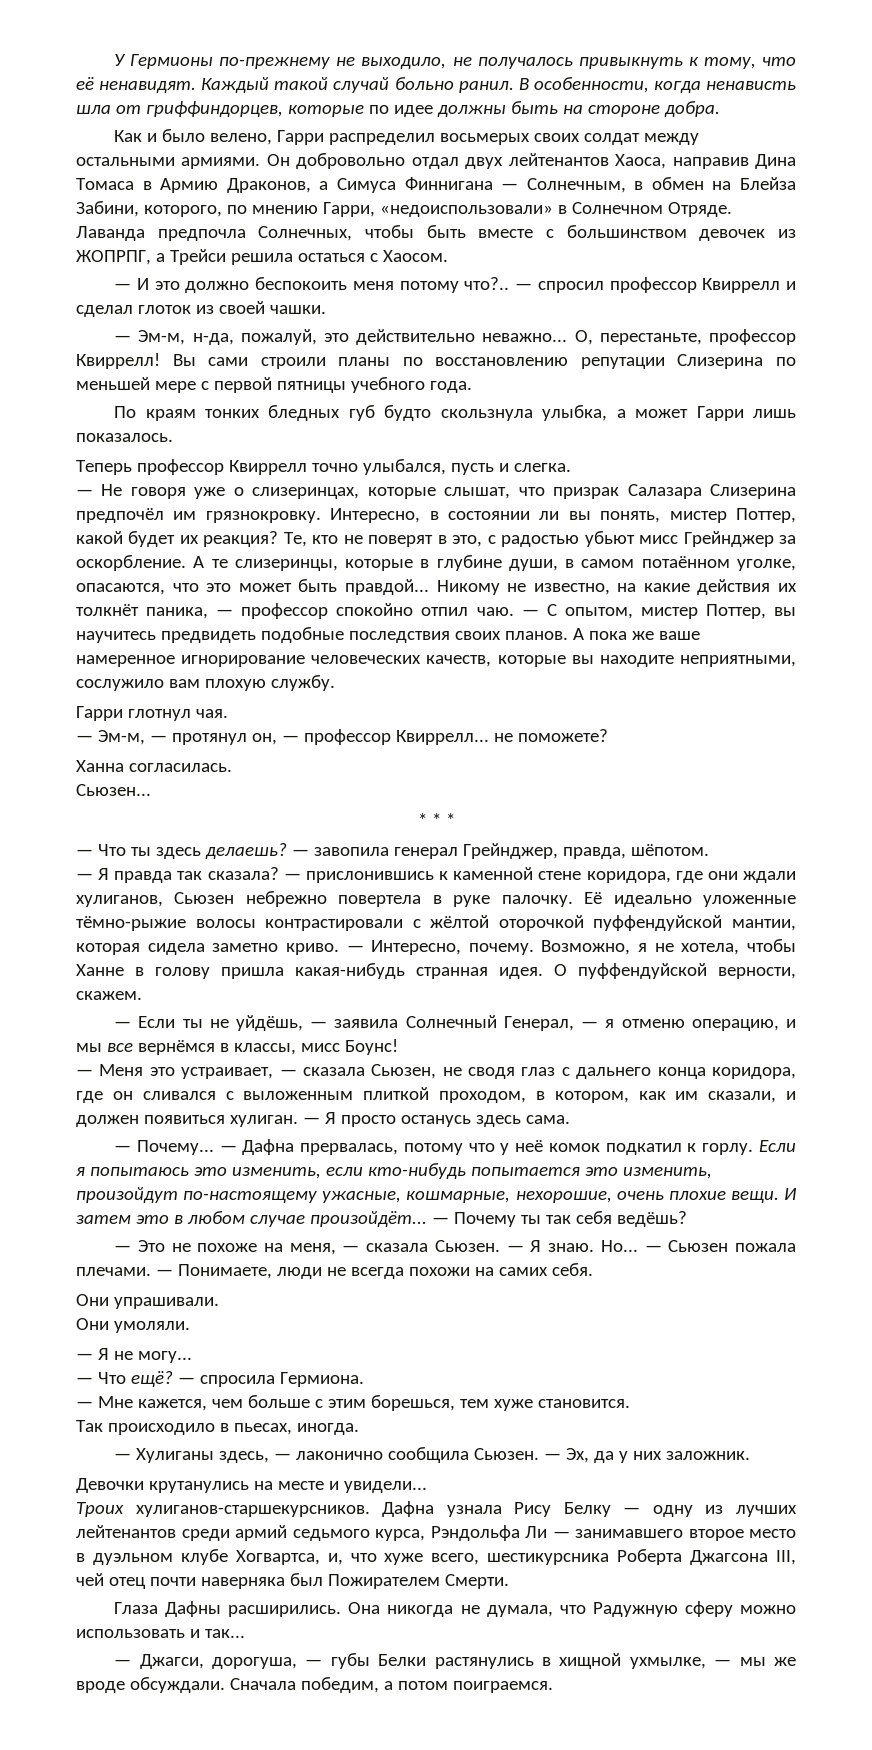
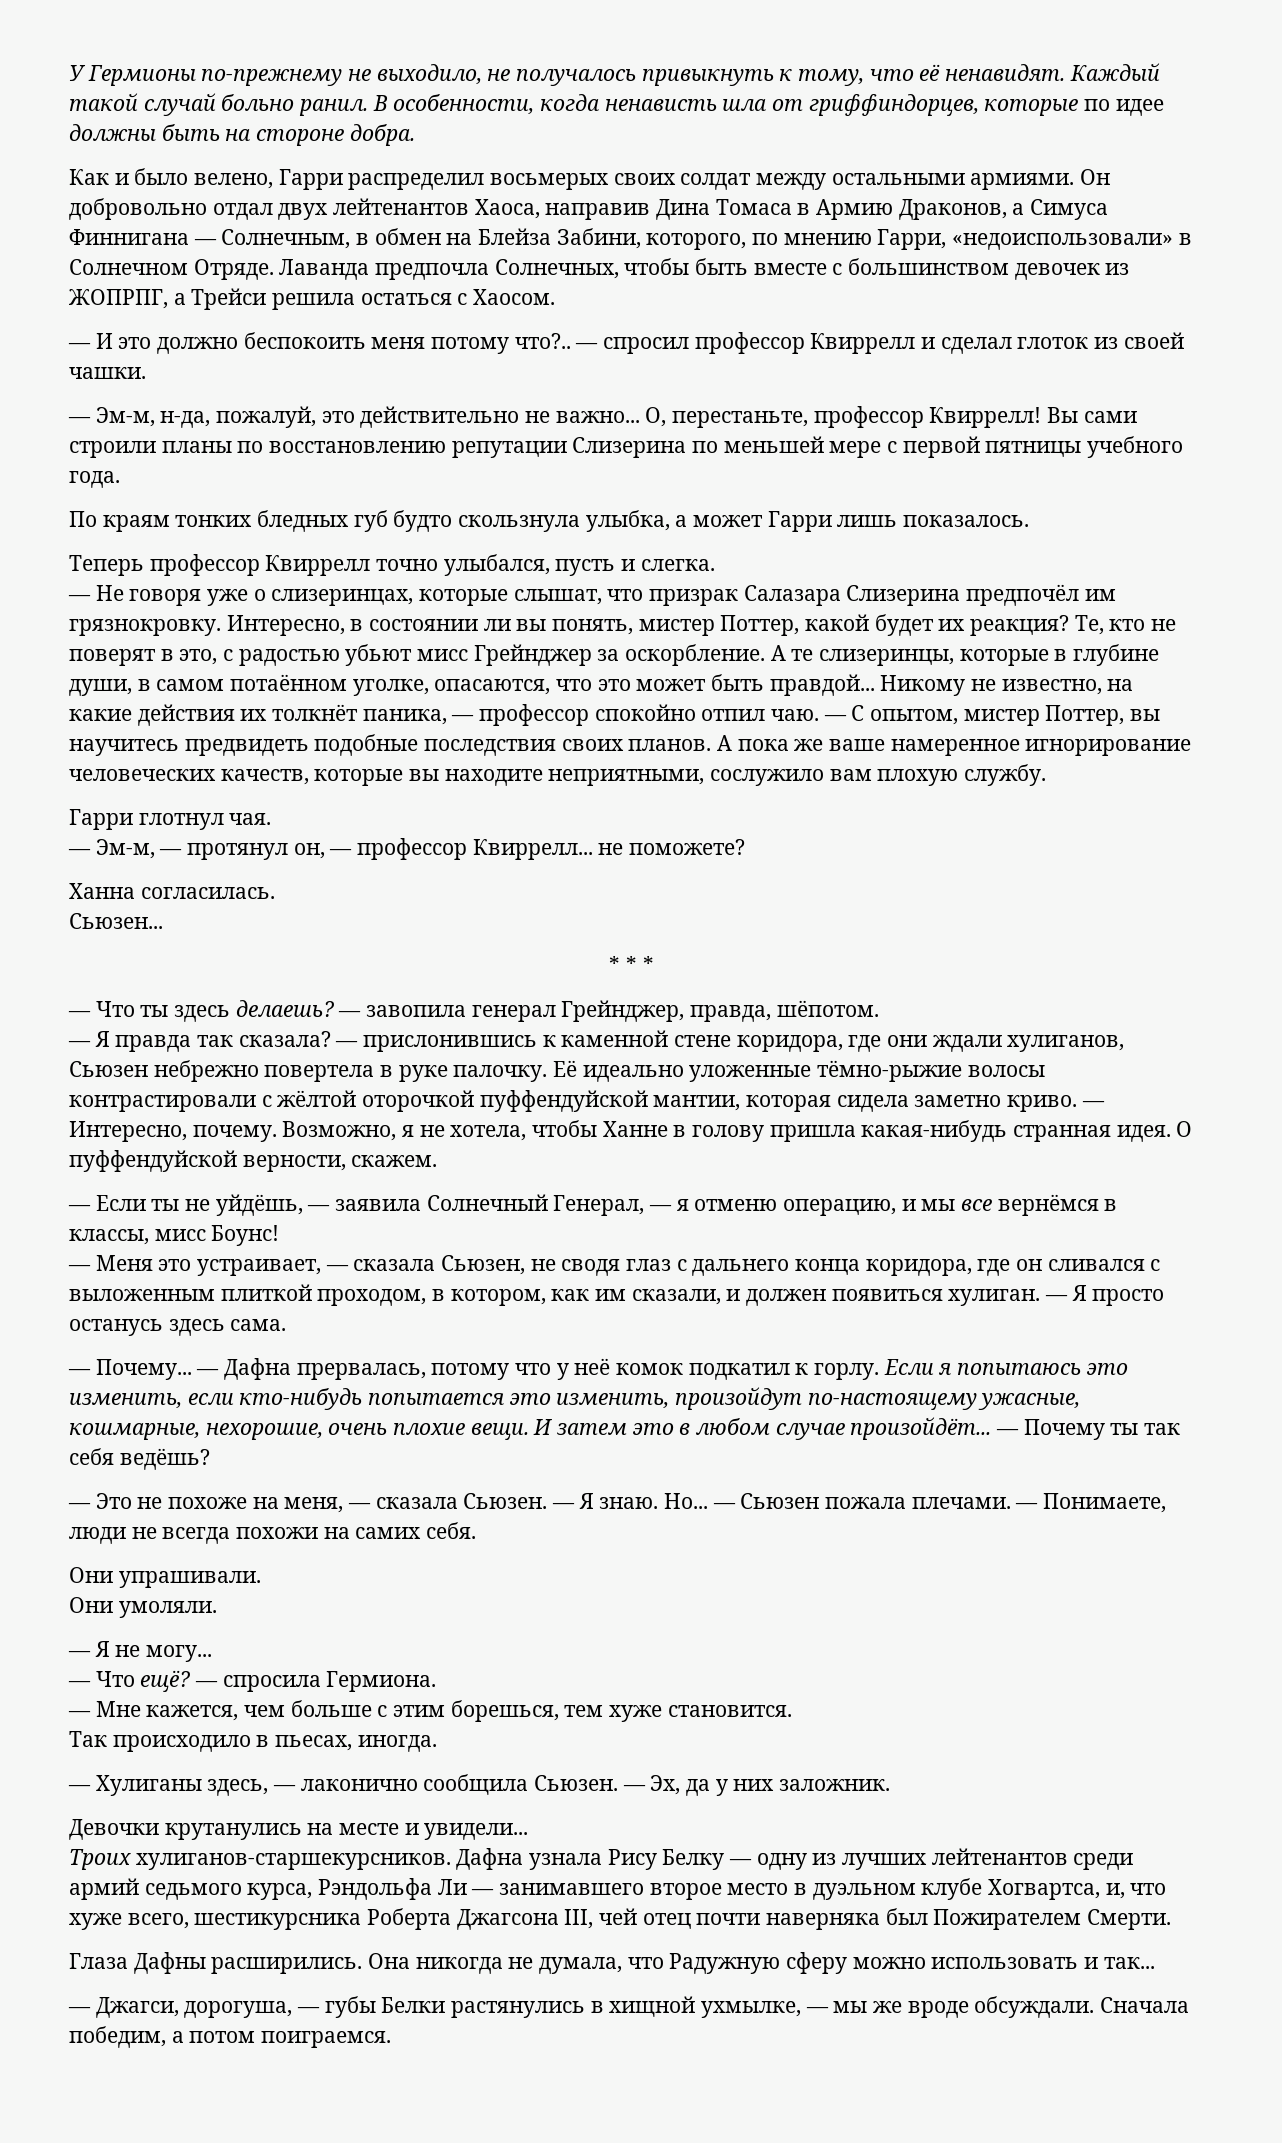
[482,333,568,342] неважно... -> [525,411,640,423] не важно...

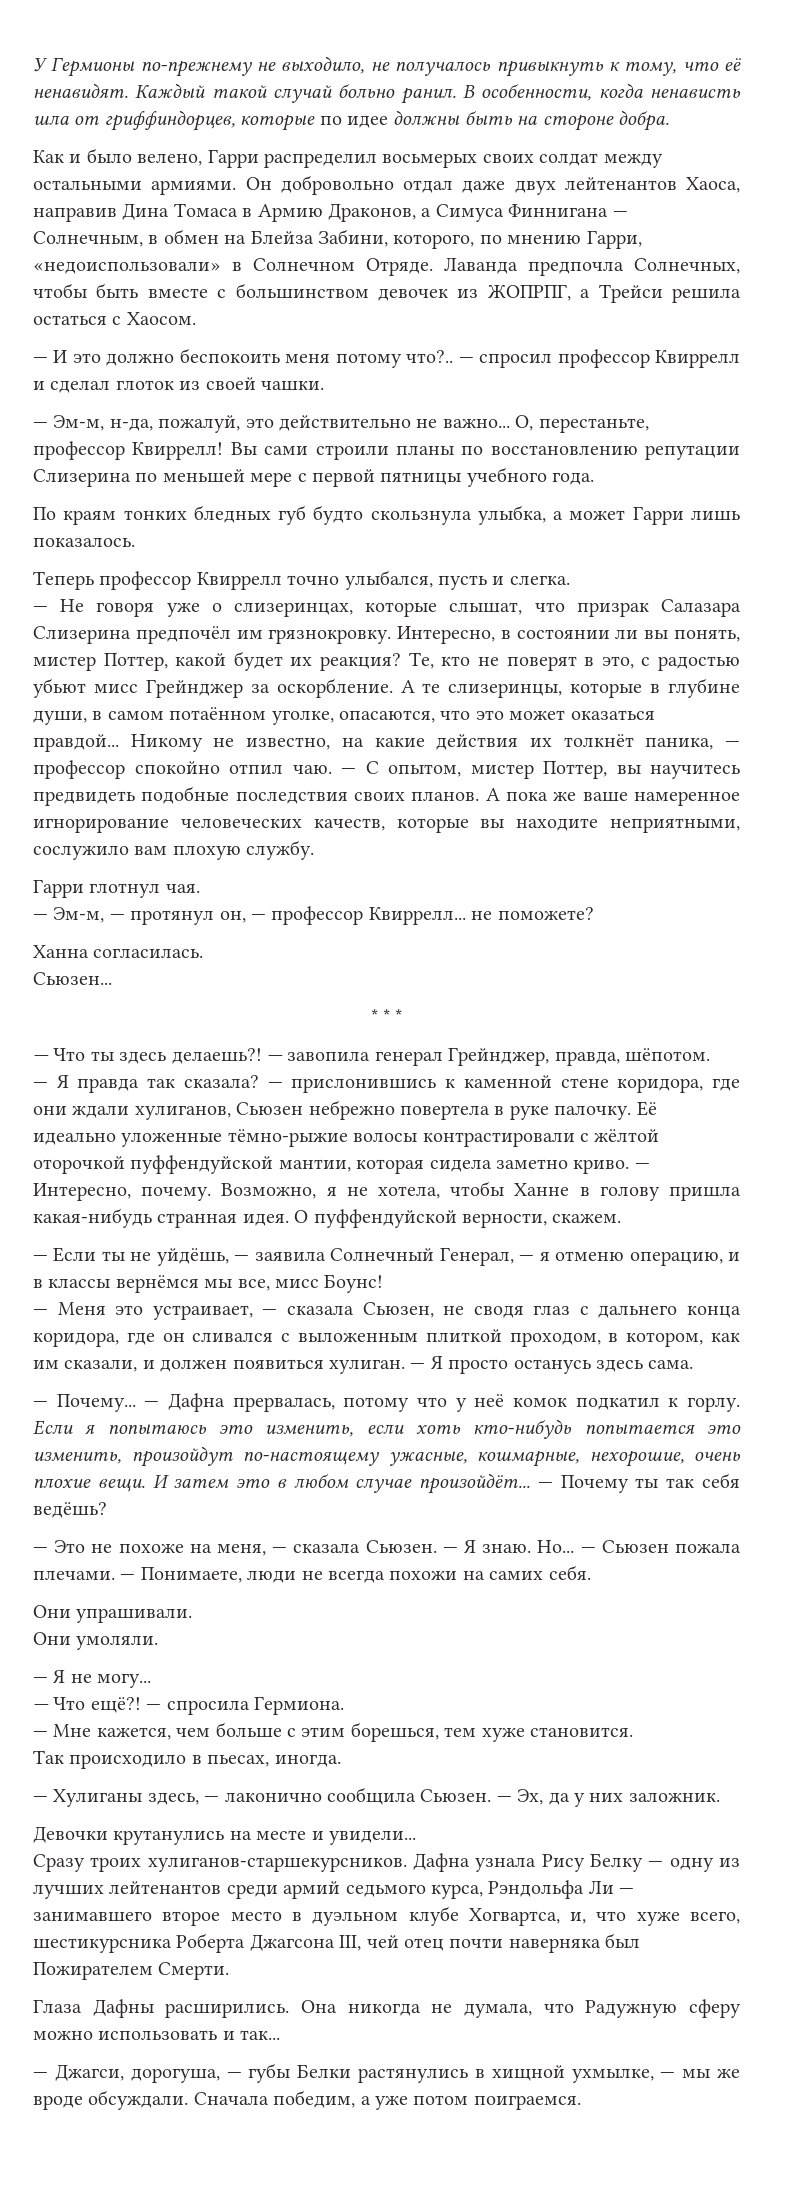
(273, 211) none -> [462,180,506,193] даже
[711,674,765,691] быть -> [570,710,655,720] оказаться
[235,1000,334,1017] делаешь? -> [171,1048,262,1064] делаешь?!
[921,1194,1118,1216] [69,1229,149,1245] мы все вернёмся в классы, -> [33,1275,270,1293] в классы вернёмся мы все,
(234, 1399) none -> [416,1425,461,1434] хоть
[140,1670,191,1692] ещё? -> [90,1697,141,1713] ещё?!
[69,1849,131,1870] Троих -> [33,1854,142,1872] Сразу троих
(184, 2037) none -> [375,2096,408,2110] уже

